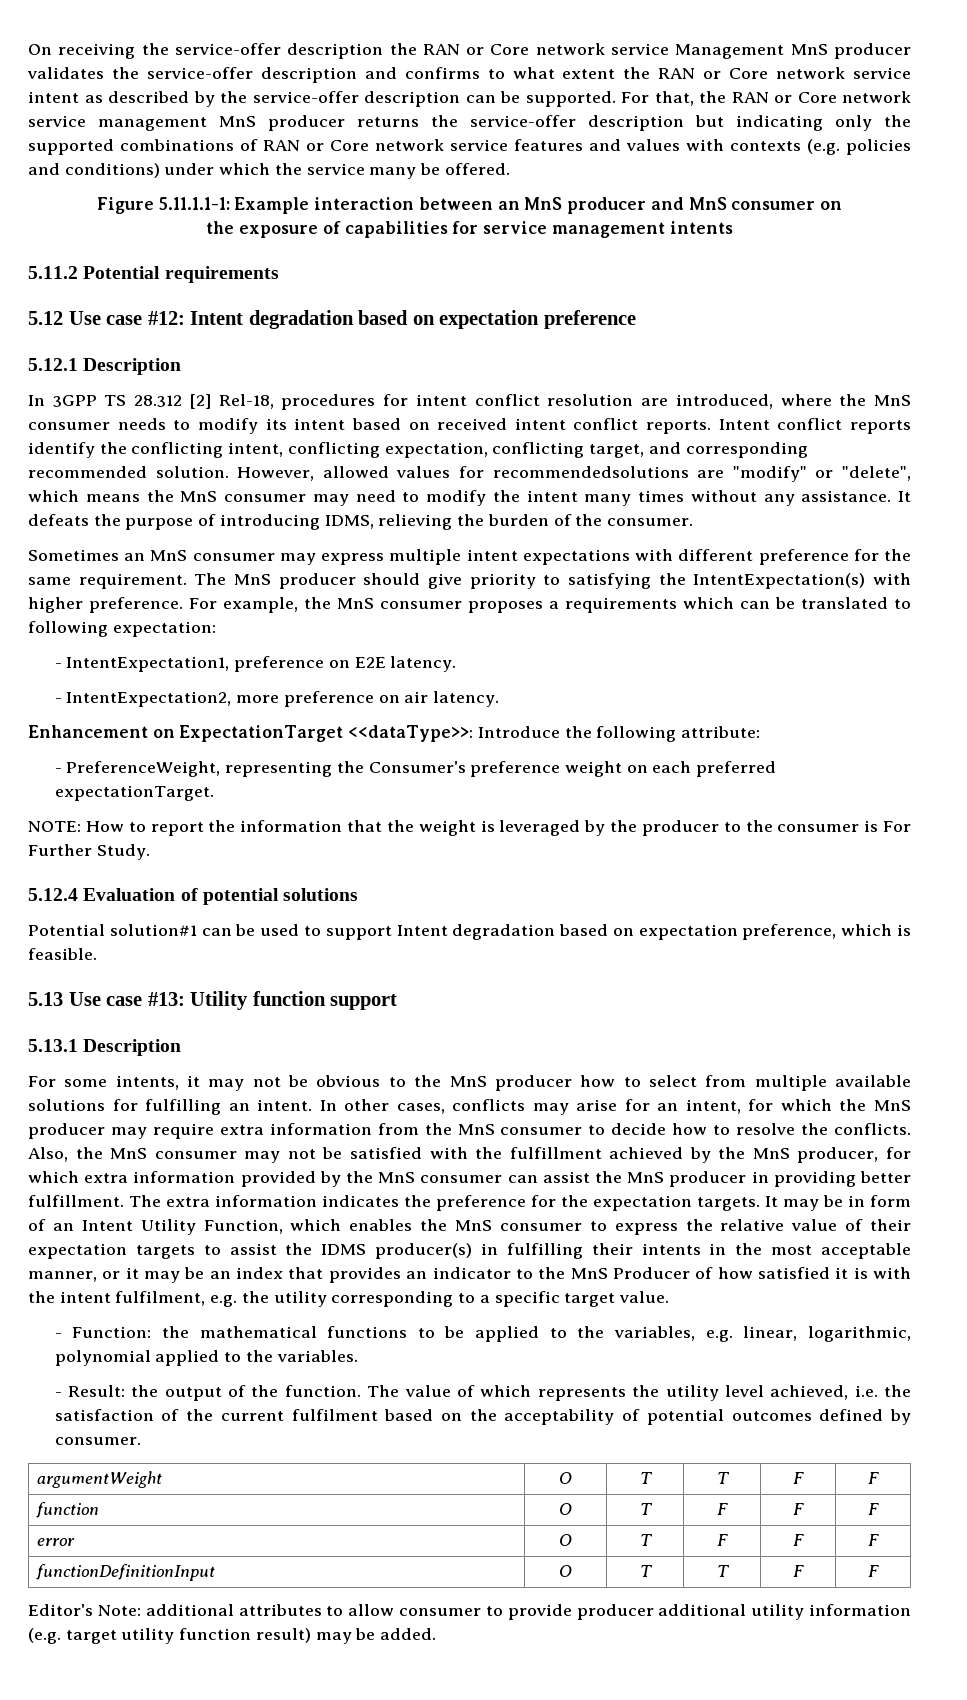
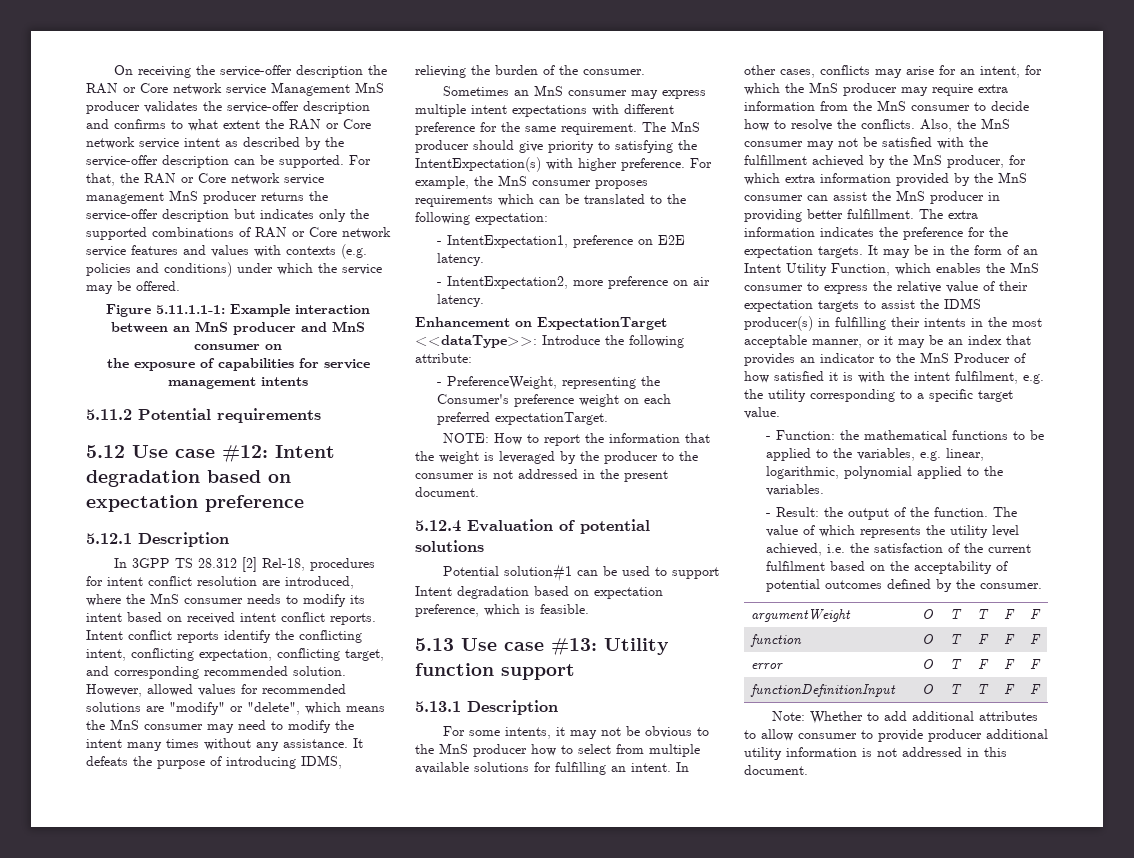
[736,115,823,131] indicating -> [260,209,314,219] indicates
[369,167,417,179] many -> [86,285,113,294] may
[492,466,689,478] recommendedsolutions -> [262,684,346,694] [86,702,141,712] recommended solutions
[549,601,559,609] a -> (648, 184) none
(911, 604) none -> [667,194,686,204] the
[883,821,912,832] [28,844,150,860] For Further Study. -> [493,469,668,482] [415,487,479,497] not addressed in the present document.
(865, 1201) none -> [950,245,969,255] the
(912, 1417) none -> [955,579,975,589] the
[28,1604,141,1616] Editor's Note: -> [771,711,907,724] Note: Whether to add
[28,1628,437,1644] (e.g. target utility function result) may be added. -> [862,747,1007,757] [744,765,808,775] is not addressed in this document.

